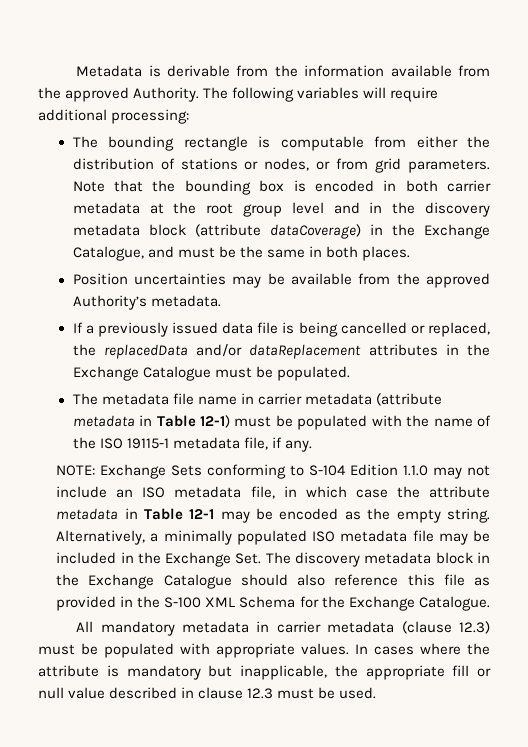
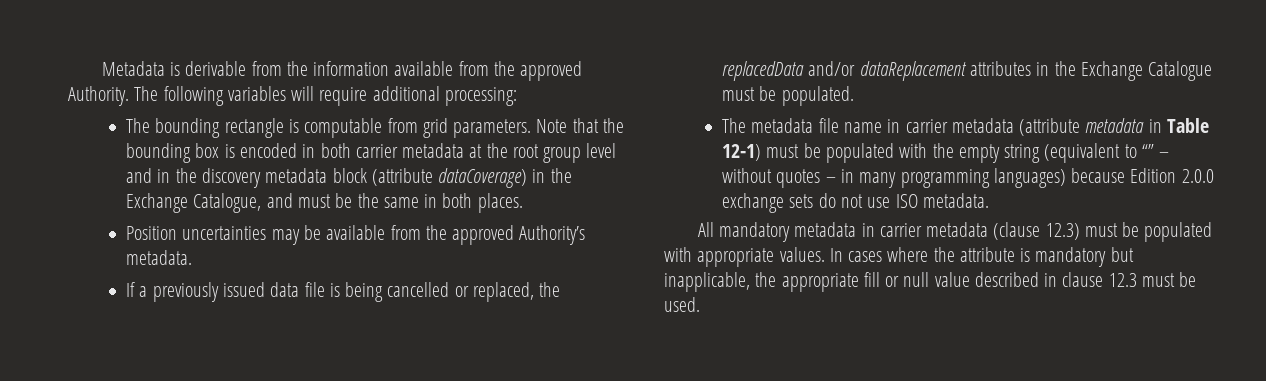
[416,136,491,148] [72,158,369,171] either the distribution of stations or nodes, or from -> (418, 125) none
[433,415,492,427] [72,437,313,452] [56,464,491,479] [56,486,490,499] [56,508,491,523] [56,530,491,545] [56,552,490,567] [56,574,491,589] [56,596,490,611] name of the ISO 19115-1 metadata file, if any. // NOTE: Exchange Sets conforming to S-104 Edition 1.1.0 may not include an ISO metadata file, in which case the attribute metadata in Table 12-1 may be encoded as the empty string. Alternatively, a minimally populated ISO metadata file may be included in the Exchange Set. The discovery metadata block in the Exchange Catalogue should also reference this file as provided in the S-100 XML Schema for the Exchange Catalogue. -> [958,143,1170,163] [722,168,1214,188] [722,193,989,213] empty string (equivalent to “” – without quotes – in many programming languages) because Edition 2.0.0 exchange sets do not use ISO metadata.

